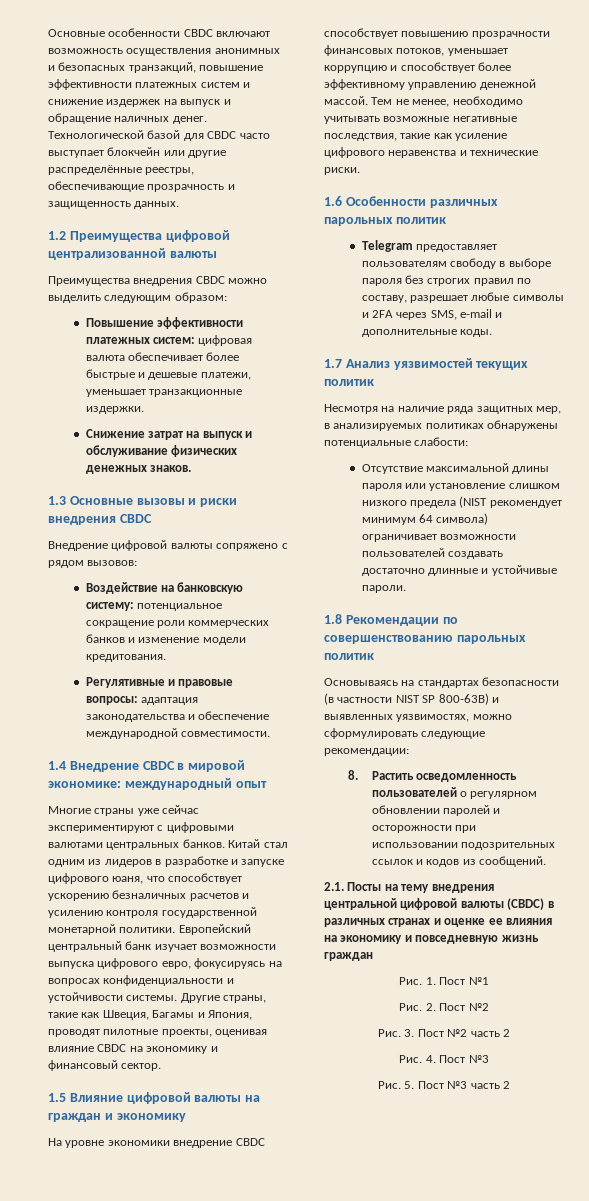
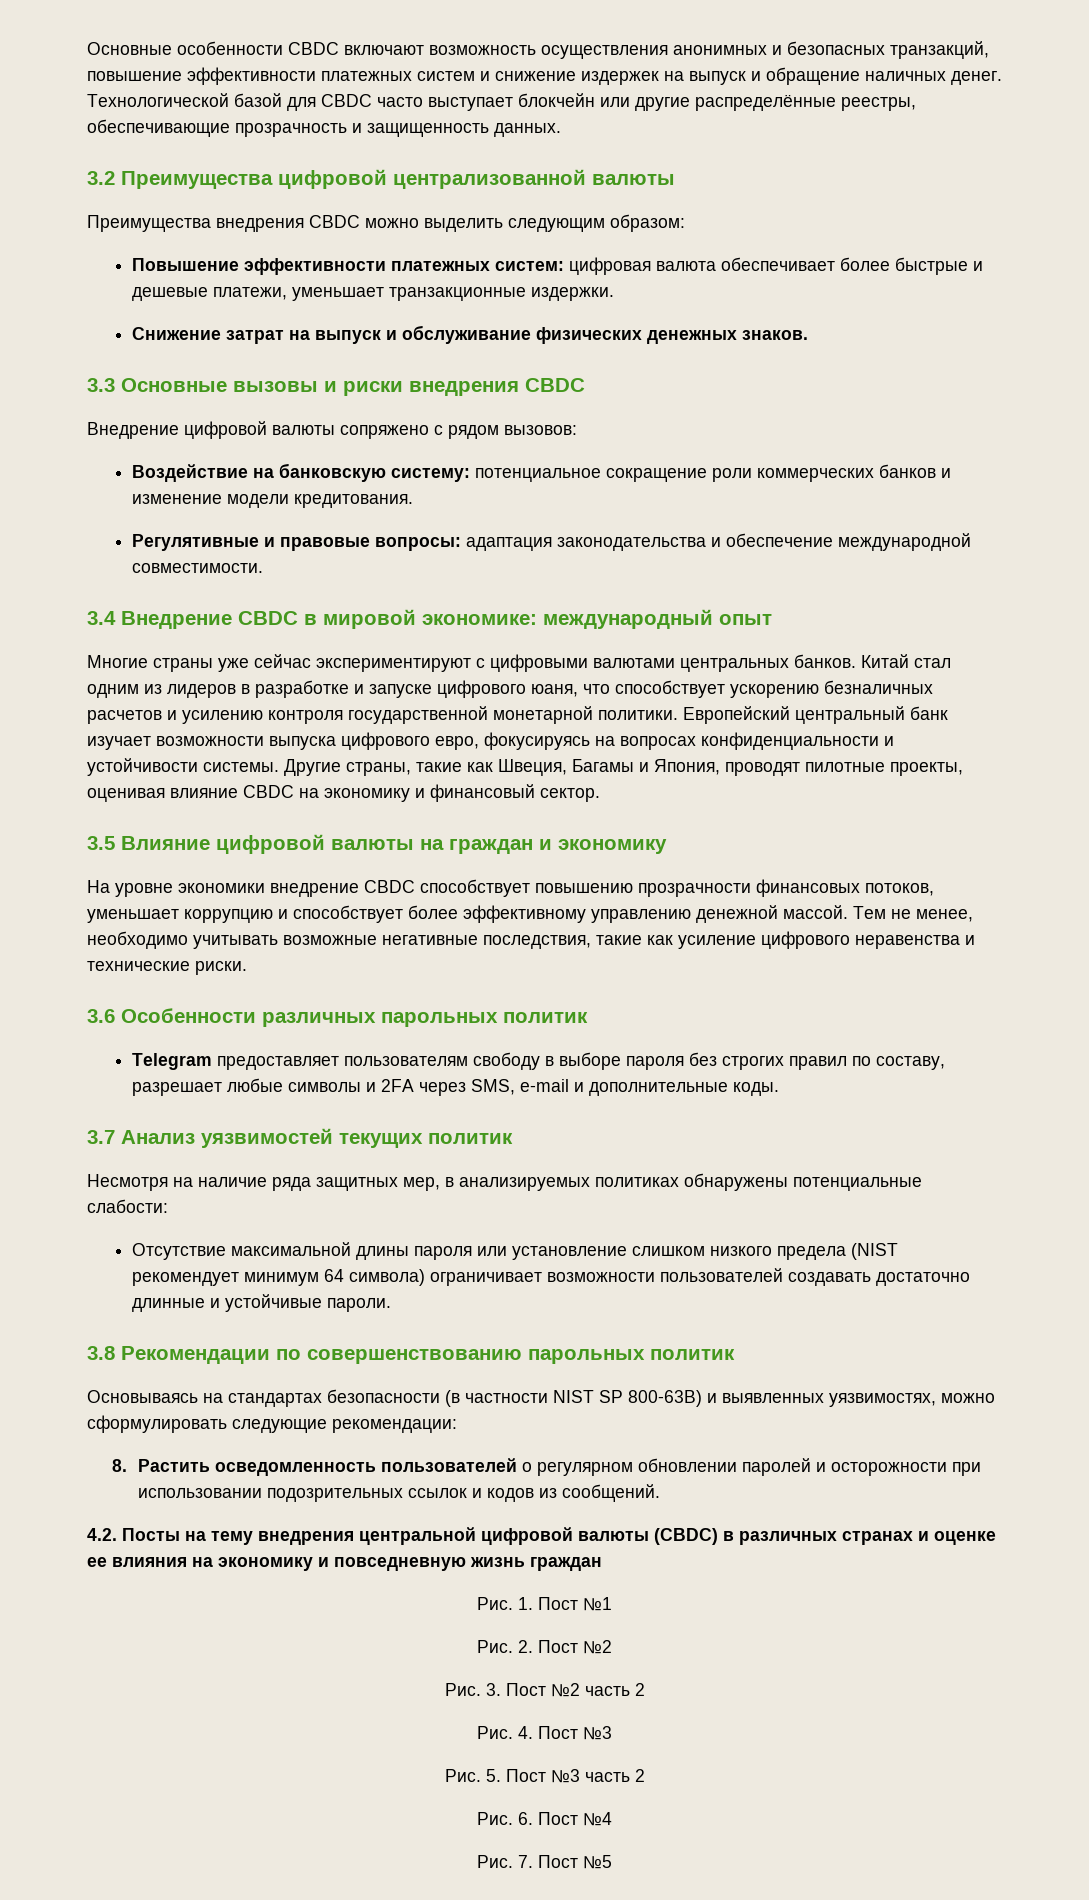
[48,231,66,240] 1.2 -> [87,171,115,185] 3.2
[48,496,66,505] 1.3 -> [87,378,115,392] 3.3
[48,761,66,770] 1.4 -> [87,611,116,625] 3.4
[48,1093,66,1102] 1.5 -> [87,836,115,850] 3.5
[324,196,342,206] 1.6 -> [87,1009,115,1023] 3.6
[324,359,342,368] 1.7 -> [87,1130,115,1144] 3.7
[324,614,342,624] 1.8 -> [87,1346,115,1360] 3.8
[324,882,344,891] 2.1. -> [87,1528,117,1541] 4.2.
(510, 1085) none -> [477,1812,612,1826] [477,1855,612,1869] // Рис. 6. Пост №4 // Рис. 7. Пост №5

